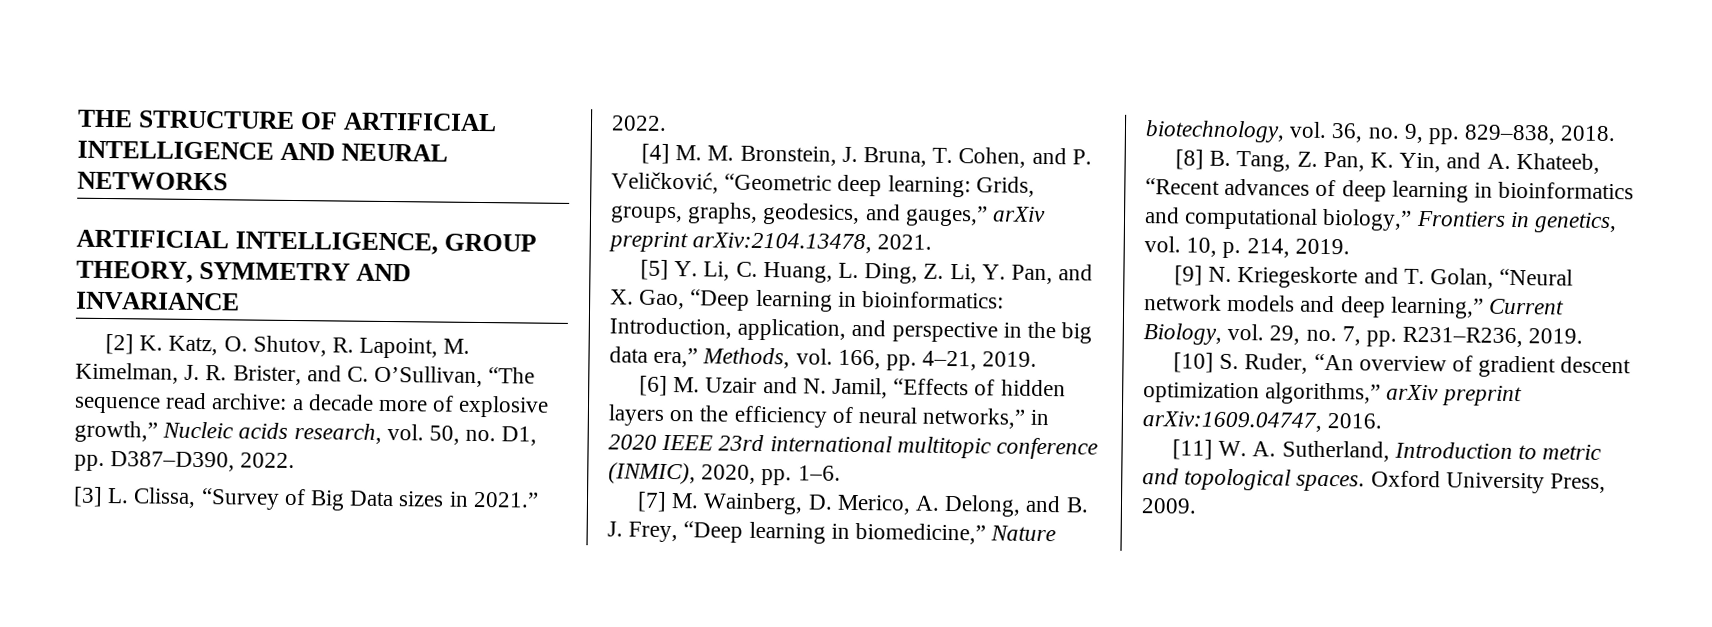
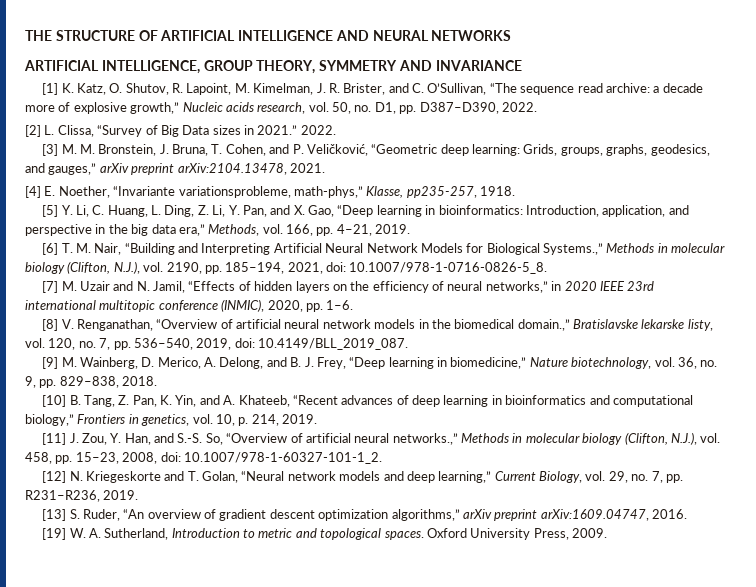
[104,334,134,355] [2] -> [42,83,59,95] [1]
[73,486,103,507] [3] -> [25,125,41,137] [2]
[640,143,670,165] [4] -> [42,144,59,156] [3]
(933, 242) none -> [25,186,515,198] // [4] E. Noether, “Invariante variationsprobleme, math-phys,” Klasse, pp235-257, 1918.
(668, 385) none -> [61,243,726,255] [25,261,548,274] [42,281,59,293] T. M. Nair, “Building and Interpreting Artificial Neural Network Models for Biological Systems.,” Methods in molecular biology (Clifton, N.J.), vol. 2190, pp. 185–194, 2021, doi: 10.1007/978-1-0716-0826-5_8. // [7]
[636,491,667,512] [7] -> [42,319,713,331] [25,338,408,350] [42,357,59,369] [8] V. Renganathan, “Overview of artificial neural network models in the biomedical domain.,” Bratislavske lekarske listy, vol. 120, no. 7, pp. 536–540, 2019, doi: 10.4149/BLL_2019_087. // [9]
[1174,149,1204,170] [8] -> [42,395,67,407] [10]
[1173,265,1203,286] [9] -> [42,432,721,445] [25,452,382,464] [42,471,67,483] [11] J. Zou, Y. Han, and S.-S. So, “Overview of artificial neural networks.,” Methods in molecular biology (Clifton, N.J.), vol. 458, pp. 15–23, 2008, doi: 10.1007/978-1-60327-101-1_2. // [12]
[1172,352,1214,373] [10] -> [42,509,67,521] [13]
[1171,439,1213,460] [11] -> [42,528,67,540] [19]

